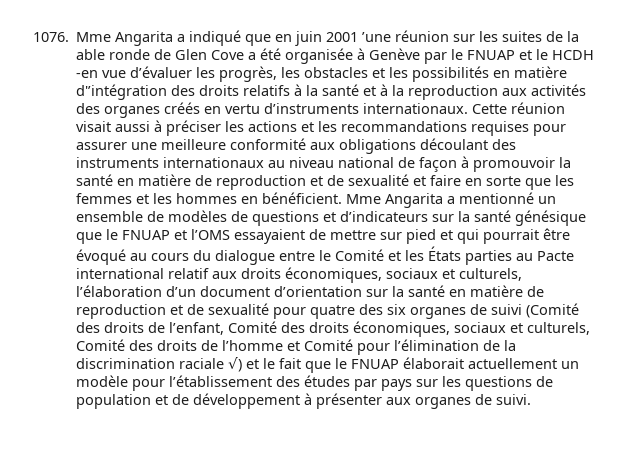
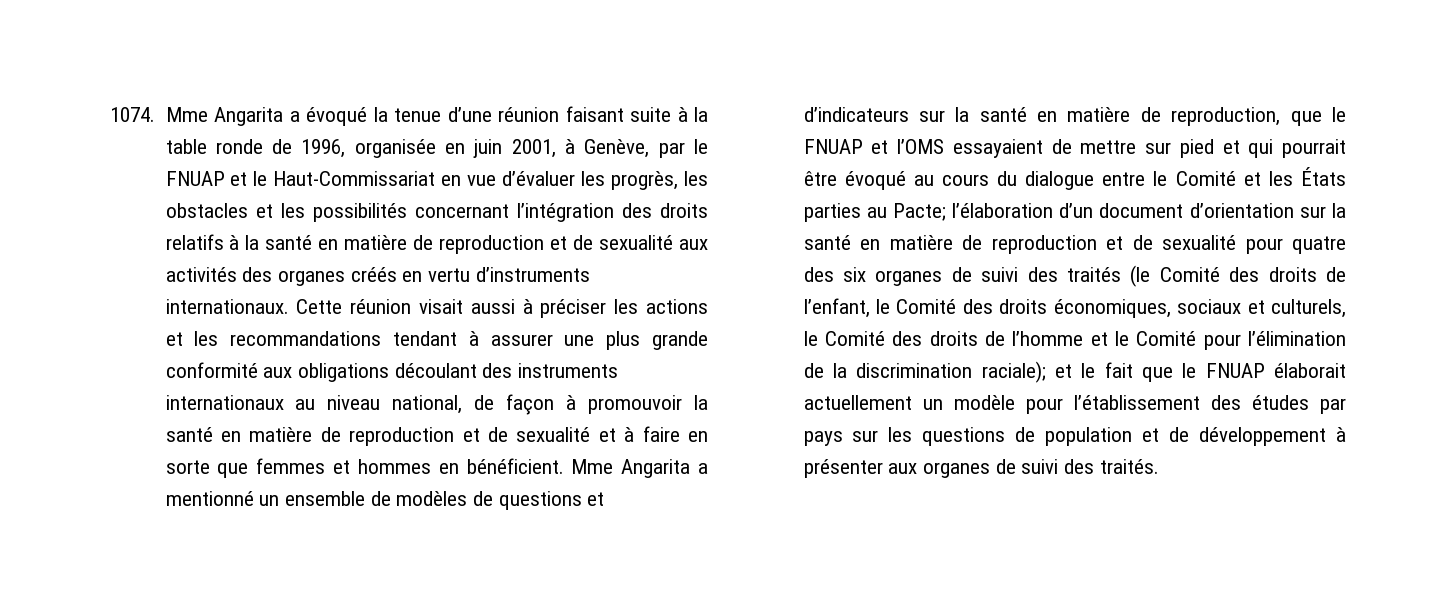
[33,30,580,46] [76,48,421,64] 1076. Mme Angarita a indiqué que en juin 2001 ’une réunion sur les suites de la able ronde de Glen Cove a été organisée à Genève -> [110,106,708,126] [165,139,650,158] 1074. Mme Angarita a évoqué la tenue d’une réunion faisant suite à la table ronde de 1996, organisée en juin 2001, à Genève,
[552,50,595,60] [76,70,99,78] HCDH -en -> [273,171,462,186] Haut-Commissariat en
[493,66,568,78] [76,84,168,100] en matière d'’intégration -> [414,203,614,222] concernant l’intégration
[363,84,499,100] et à la reproduction -> [318,235,674,254] en matière de reproduction et de sexualité
[471,121,567,136] [76,139,227,150] requises pour assurer une meilleure -> [392,331,708,350] tendant à assurer une plus grande
[338,157,395,168] national -> [392,395,463,414] national,
(427, 181) none -> [624,427,635,442] à
[555,175,575,186] les -> (249, 470) none
[153,193,173,204] les -> (350, 467) none
[515,210,587,226] génésique -> [1037,107,1281,126] en matière de reproduction,
[537,251,575,261] [76,267,523,283] Pacte international relatif aux droits économiques, sociaux et culturels, -> [892,203,946,221] Pacte;
[526,303,580,318] (Comité -> [1027,265,1220,287] des traités (le Comité
(225, 328) none -> [875,299,890,314] le
(591, 328) none -> [803,331,818,346] le
(301, 346) none -> [1114,331,1129,346] le
[179,357,243,372] raciale √) -> [981,361,1046,383] raciale);
[496,394,532,405] suivi. -> [1021,459,1159,474] suivi des traités.

